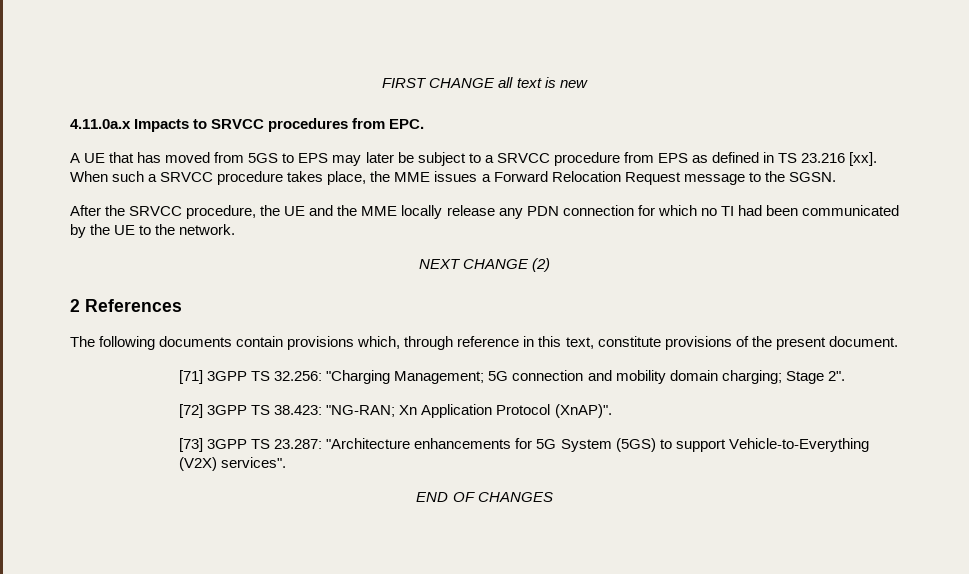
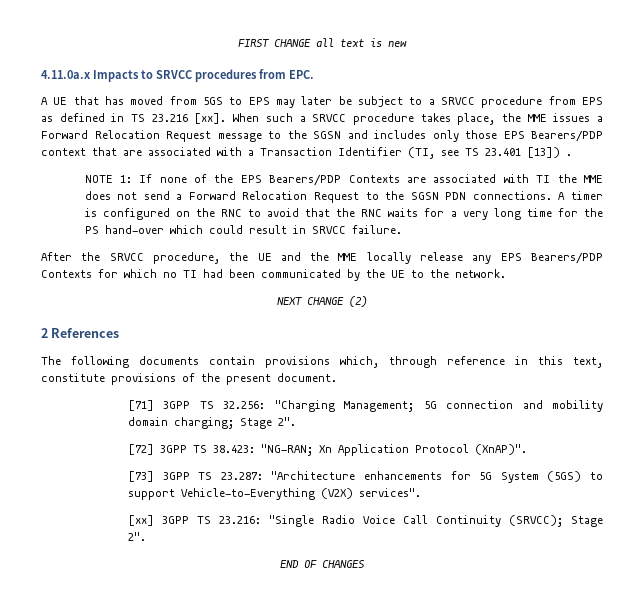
[788,172,836,182] SGSN. -> [313,130,603,142] [41,147,572,159] [84,174,603,186] [84,191,603,203] [84,208,604,220] [84,225,402,234] SGSN and includes only those EPS Bearers/PDP context that are associated with a Transaction Identifier (TI, see TS 23.401 [13]) . // NOTE 1: If none of the EPS Bearers/PDP Contexts are associated with TI the MME does not send a Forward Relocation Request to the SGSN PDN connections. A timer is configured on the RNC to avoid that the RNC waits for a very long time for the PS hand-over which could result in SRVCC failure.
[526,205,634,216] PDN connection -> [500,252,604,264] [41,270,92,278] EPS Bearers/PDP Contexts
(287, 462) none -> [128,515,603,527] [128,532,147,541] // [xx] 3GPP TS 23.216: "Single Radio Voice Call Continuity (SRVCC); Stage 2".

